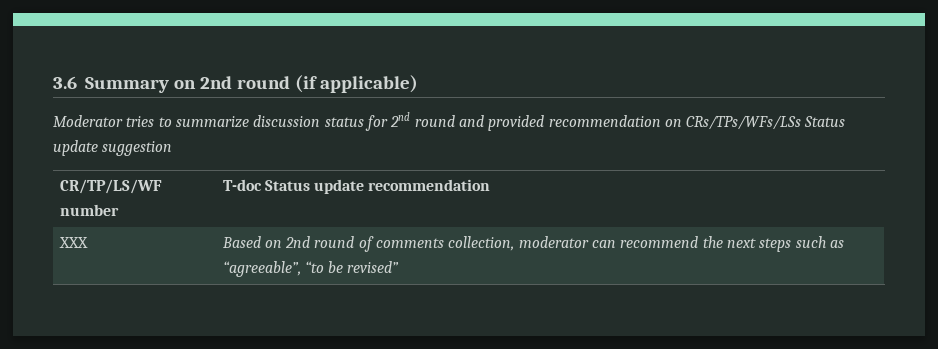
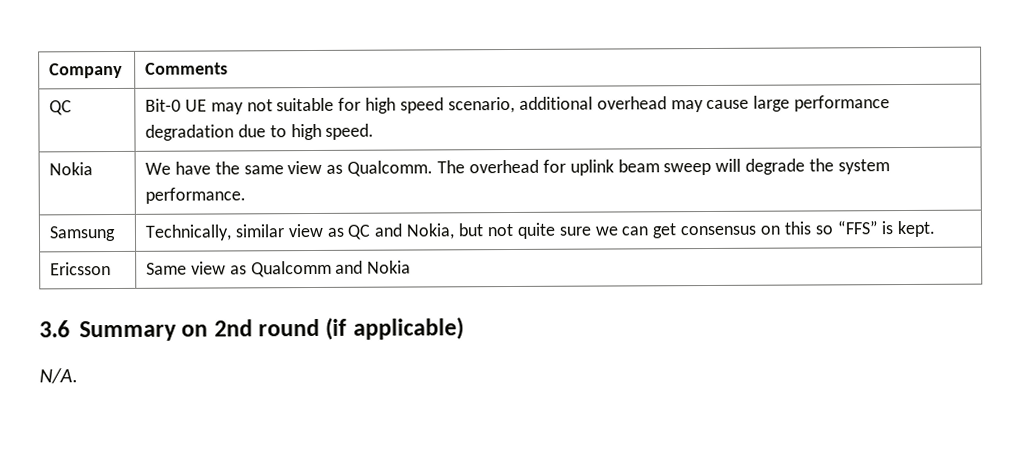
(53, 82) none -> [49,62,124,79] [145,62,229,75] [49,100,73,116] [145,95,891,115] [145,123,375,141] [49,162,94,176] [145,158,890,177] [145,187,247,204] [49,225,117,242] [145,220,937,241] [50,262,112,276] [146,260,412,278] Company | Comments // QC | Bit-0 UE may not suitable for high speed scenario, additional overhead may cause large performance degradation due to high speed. // Nokia | We have the same view as Qualcomm. The overhead for uplink beam sweep will degrade the system performance. // Samsung | Technically, similar view as QC and Nokia, but not quite sure we can get consensus on this so “FFS” is kept. // Ericsson | Same view as Qualcomm and Nokia //
[53,112,846,131] [53,140,173,156] [59,179,162,194] [59,204,119,216] [222,179,491,194] [58,237,88,248] [221,236,845,252] [222,261,400,277] Moderator tries to summarize discussion status for 2nd round and provided recommendation on CRs/TPs/WFs/LSs Status update suggestion // CR/TP/LS/WF number | T-doc Status update recommendation // XXX | Based on 2nd round of comments collection, moderator can recommend the next steps such as “agreeable”, “to be revised” -> [39,368,78,384] N/A.

